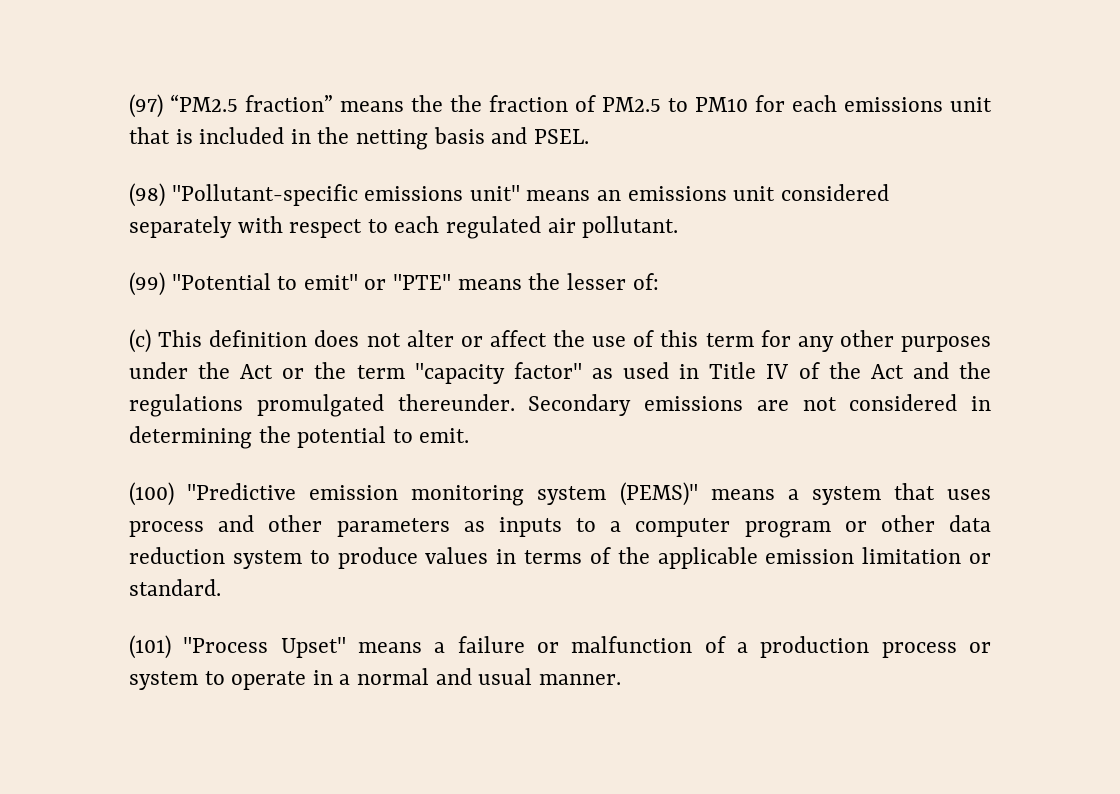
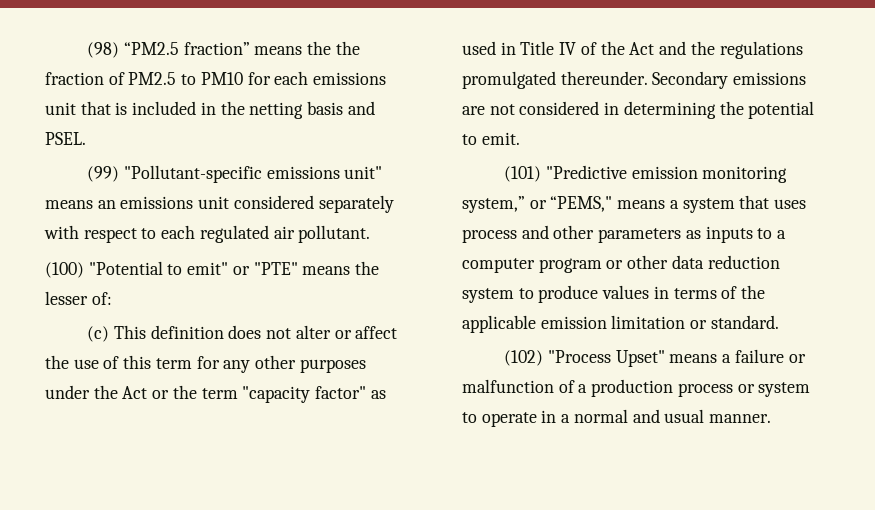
[129,94,163,118] (97) -> [87,42,120,58] (98)
[129,183,165,207] (98) -> [87,166,120,182] (99)
[129,272,165,296] (99) -> [45,262,84,278] (100)
[129,482,174,506] (100) -> [504,166,542,182] (101)
[537,482,698,506] system (PEMS)" -> [462,196,613,213] system,” or “PEMS,"
[129,635,171,659] (101) -> [504,350,544,366] (102)

